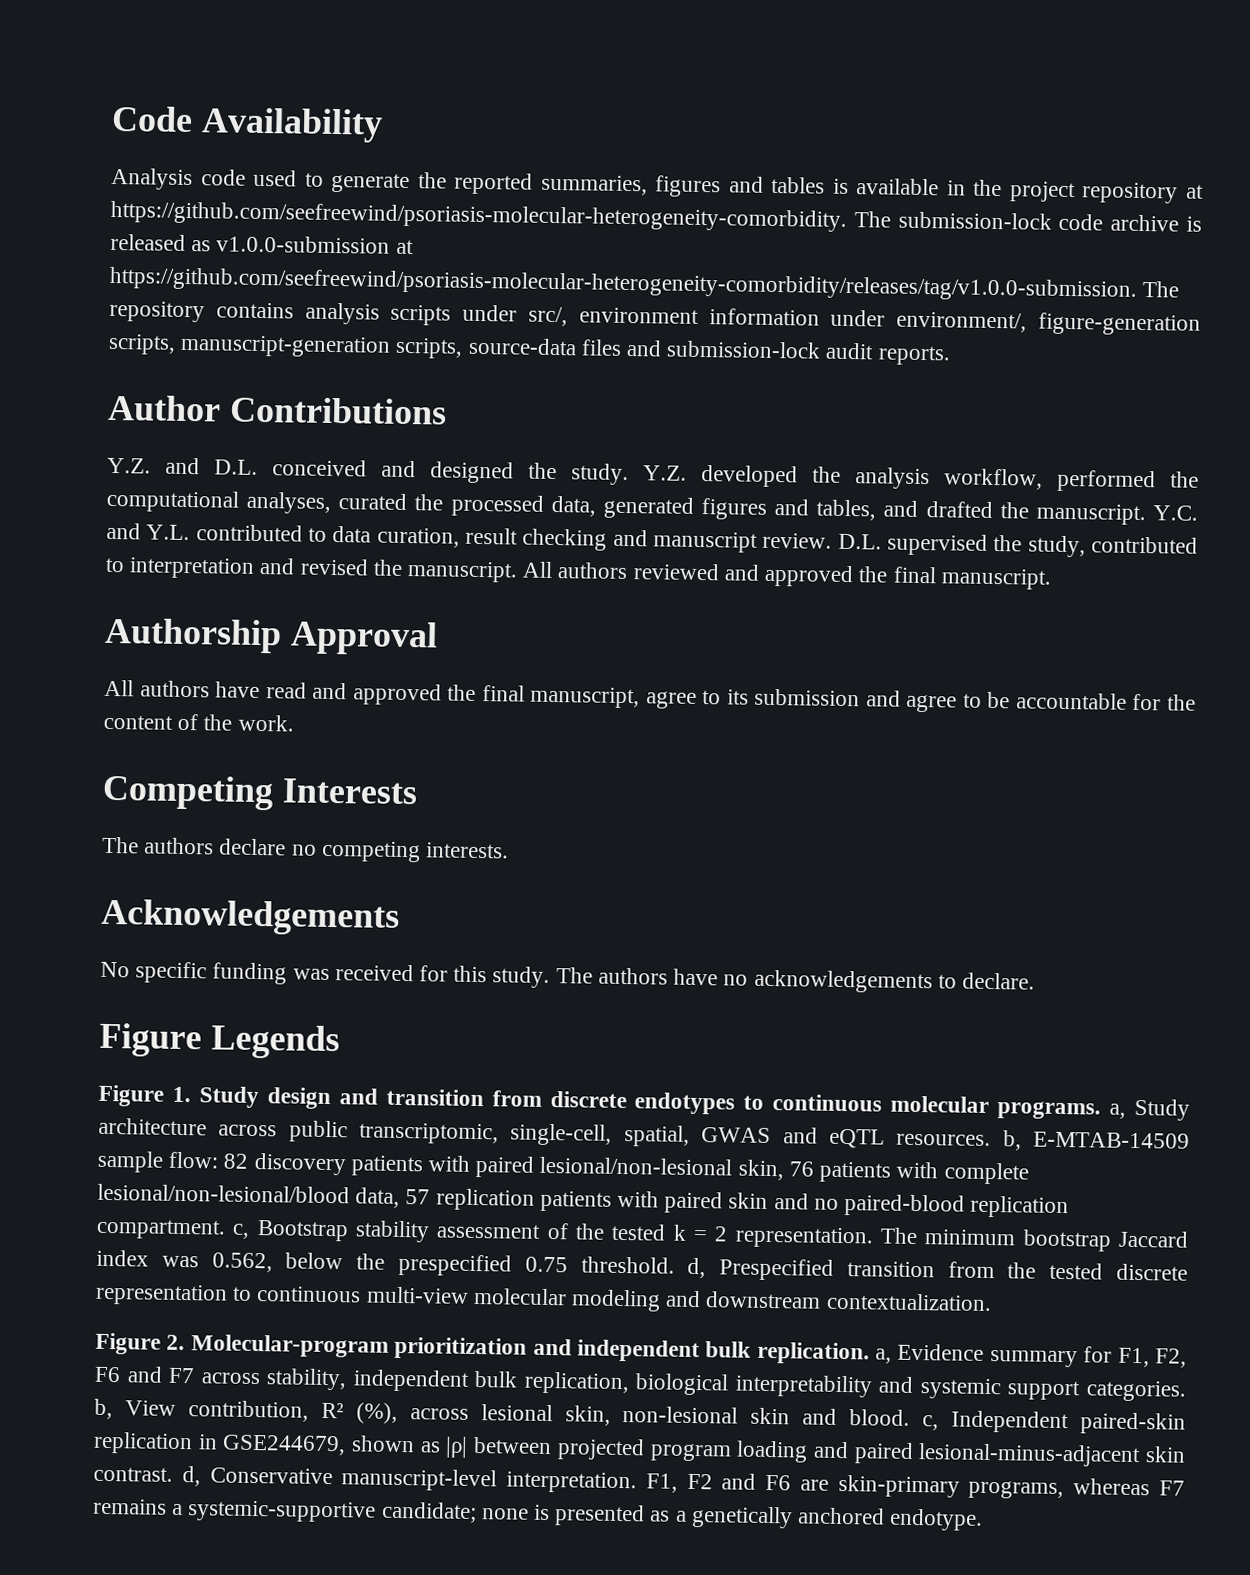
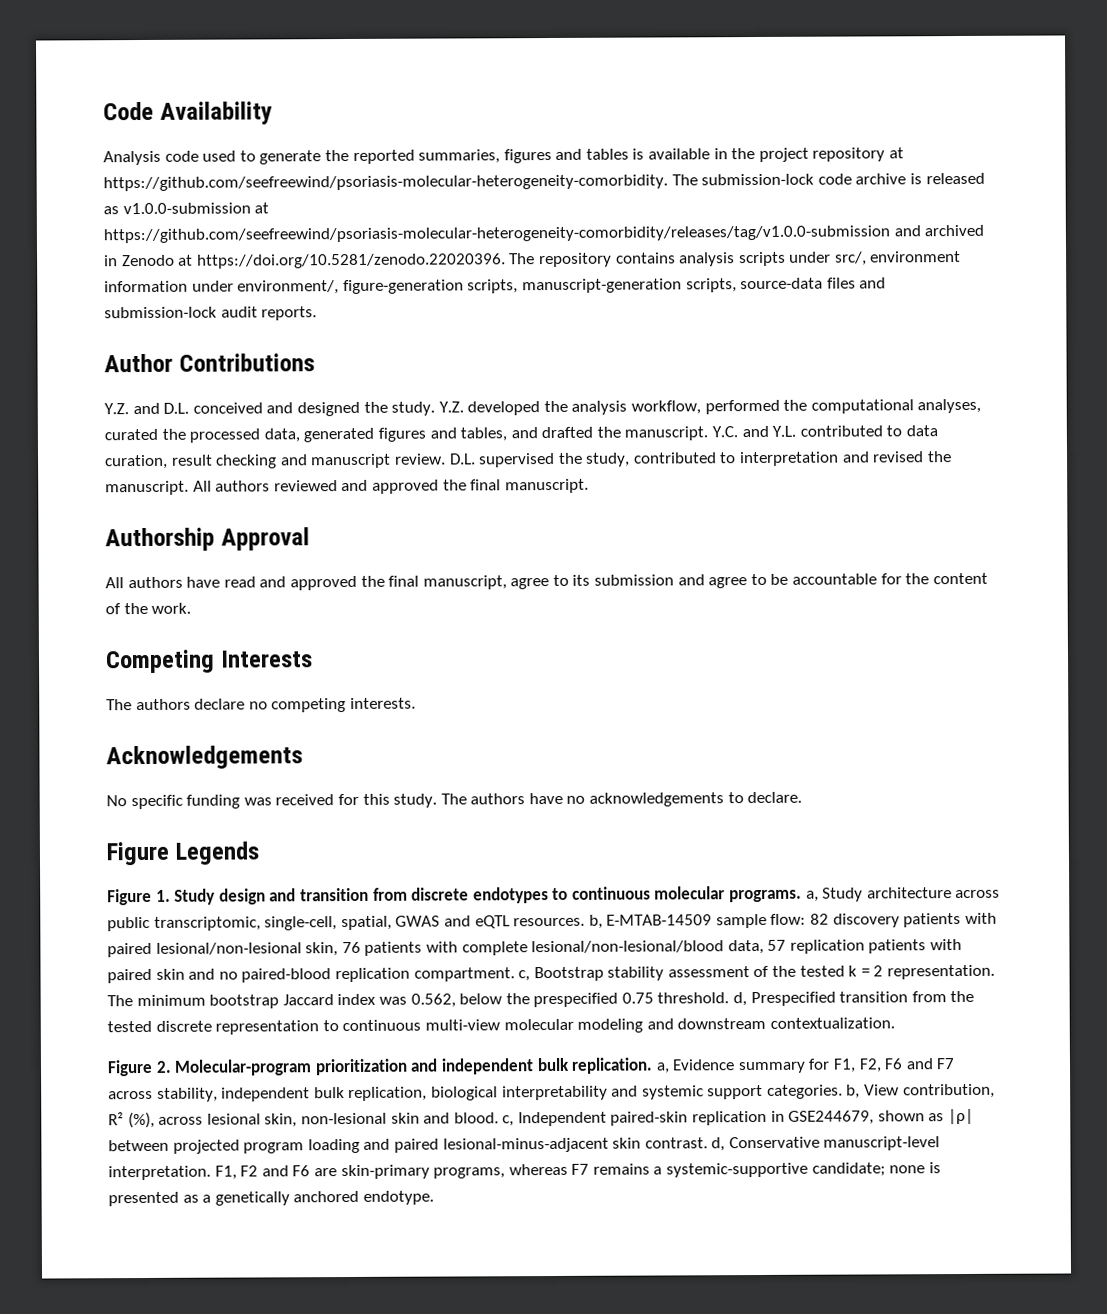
[109,266,1137,302] https://github.com/seefreewind/psoriasis-molecular-heterogeneity-comorbidity/releases/tag/v1.0.0-submission. -> [103,224,985,244] [104,253,506,269] https://github.com/seefreewind/psoriasis-molecular-heterogeneity-comorbidity/releases/tag/v1.0.0-submission and archived in Zenodo at https://doi.org/10.5281/zenodo.22020396.

